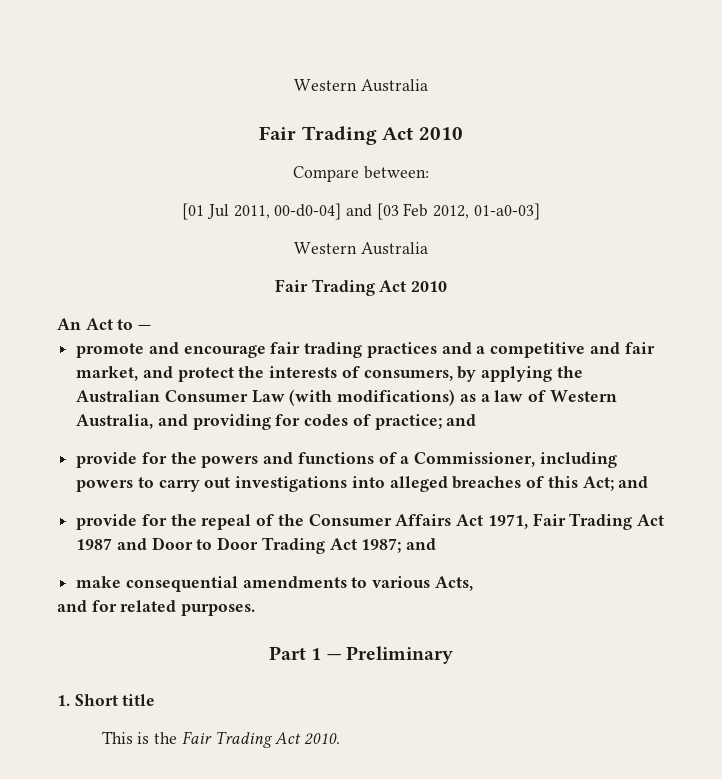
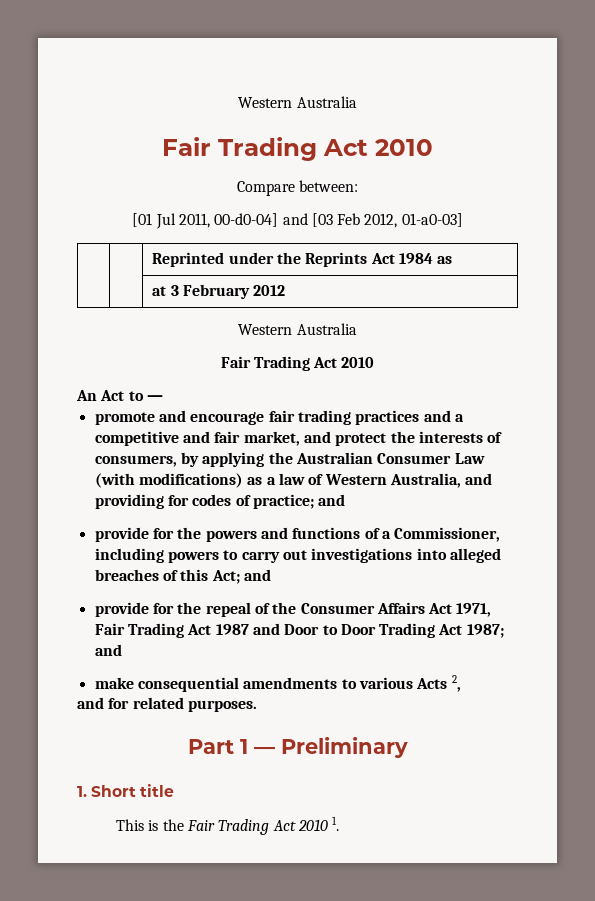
(540, 211) none -> [152,252,453,267] [152,284,286,299] // | | Reprinted under the Reprints Act 1984 as // | | at 3 February 2012
[434,576,473,591] Acts, -> [416,675,461,692] Acts 2,
[304,733,341,745] 2010. -> [298,816,340,831] 2010 1.

